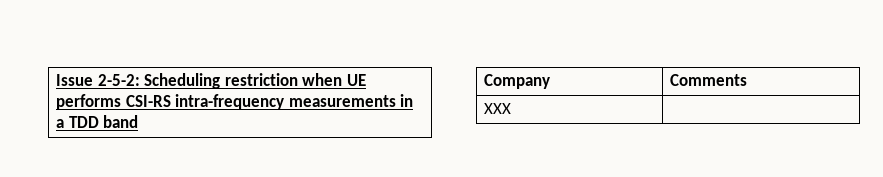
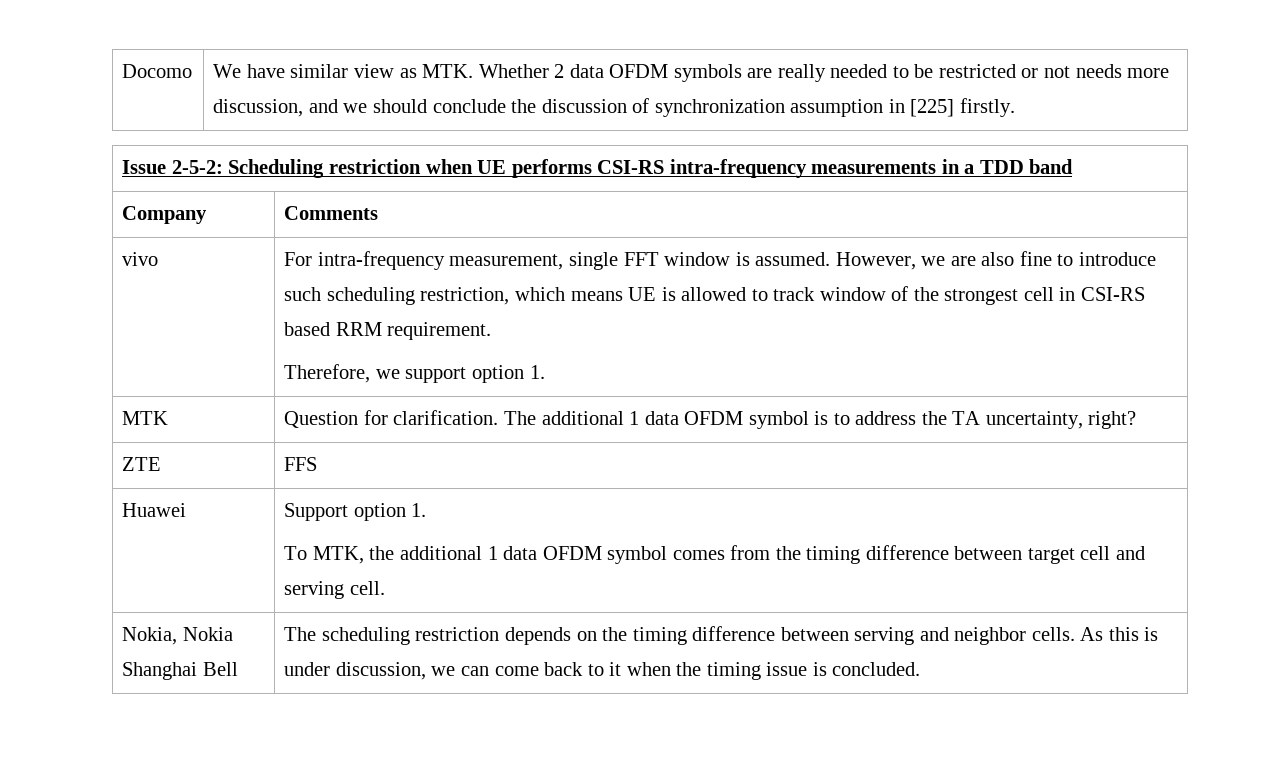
(55, 80) none -> [122,64,193,78] [213,64,1170,82] [213,98,1015,117] Docomo | We have similar view as MTK. Whether 2 data OFDM symbols are really needed to be restricted or not needs more discussion, and we should conclude the discussion of synchronization assumption in [225] firstly. //
[483,103,511,114] XXX | -> [122,252,159,266] [284,251,1156,270] [284,286,1145,305] [284,322,492,340] [284,364,545,383] [122,411,169,425] [284,410,1137,429] [122,457,162,471] [284,457,318,471] [122,503,187,517] [284,503,427,521] [284,545,1145,564] [284,581,385,599] [122,627,233,645] [122,662,238,680] [284,626,1159,645] [284,662,921,680] vivo | For intra-frequency measurement, single FFT window is assumed. However, we are also fine to introduce such scheduling restriction, which means UE is allowed to track window of the strongest cell in CSI-RS based RRM requirement. // Therefore, we support option 1. // MTK | Question for clarification. The additional 1 data OFDM symbol is to address the TA uncertainty, right? // ZTE | FFS // Huawei | Support option 1. // To MTK, the additional 1 data OFDM symbol comes from the timing difference between target cell and serving cell. // Nokia, Nokia Shanghai Bell | The scheduling restriction depends on the timing difference between serving and neighbor cells. As this is under discussion, we can come back to it when the timing issue is concluded.

